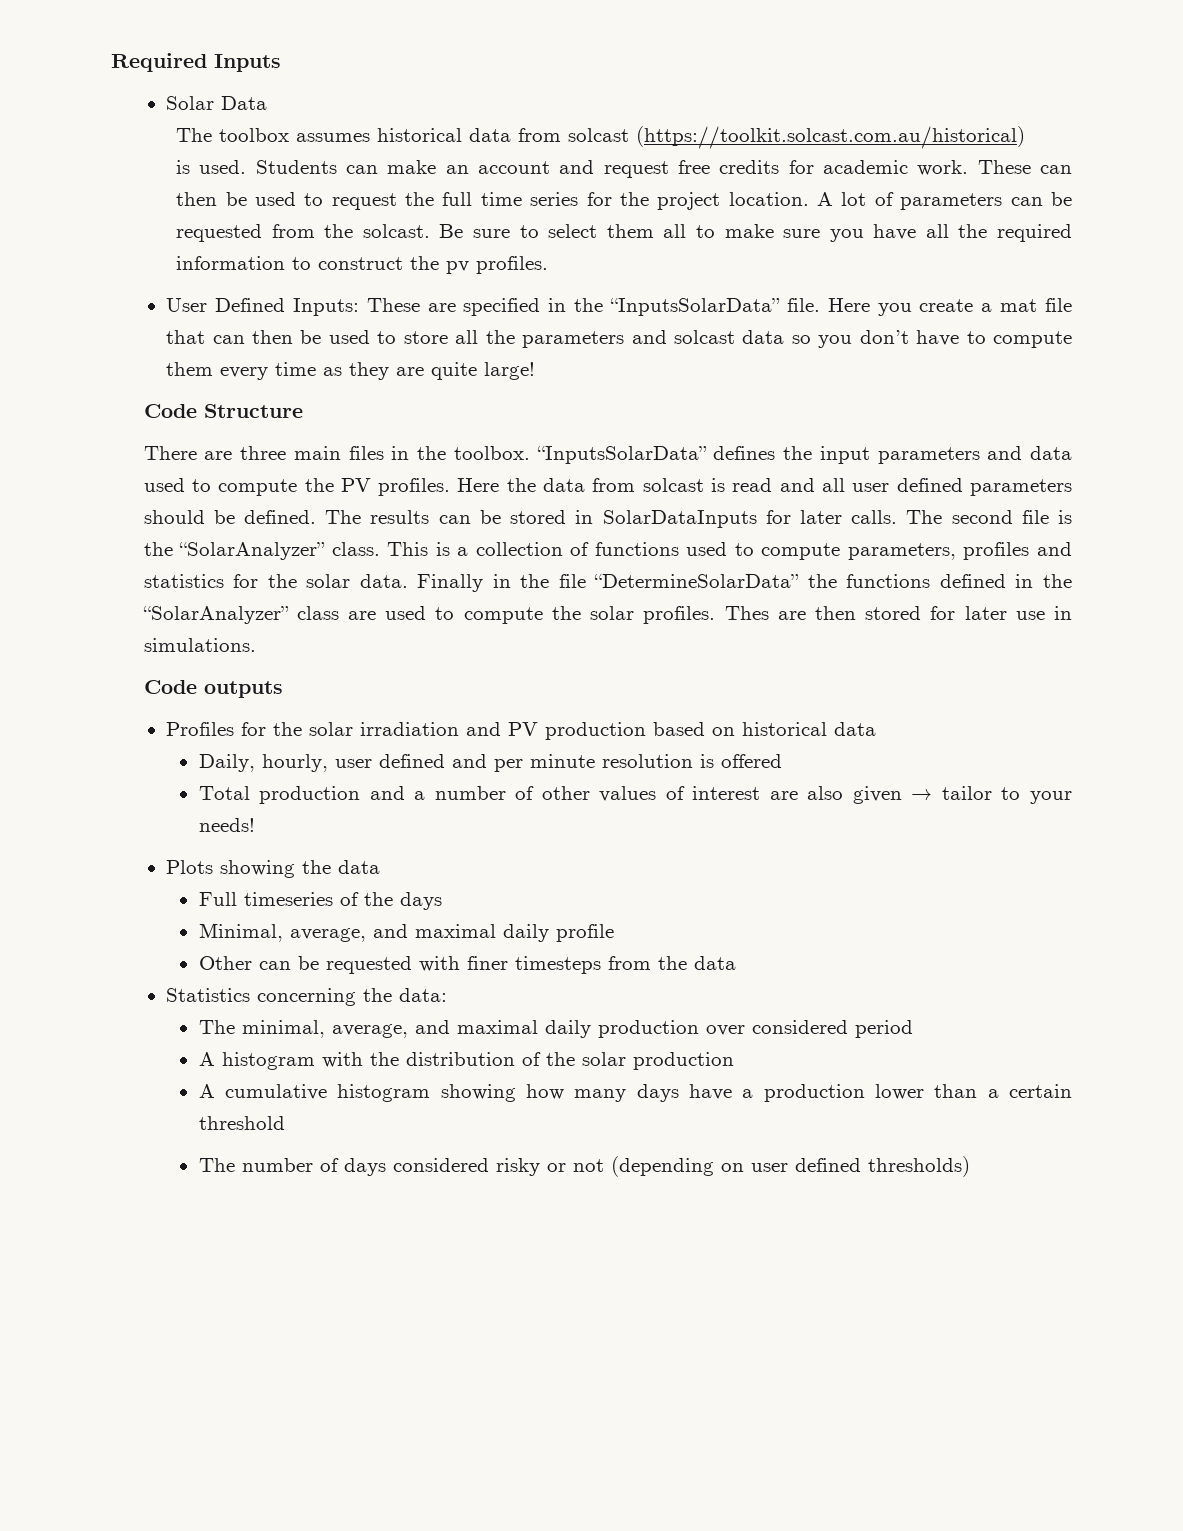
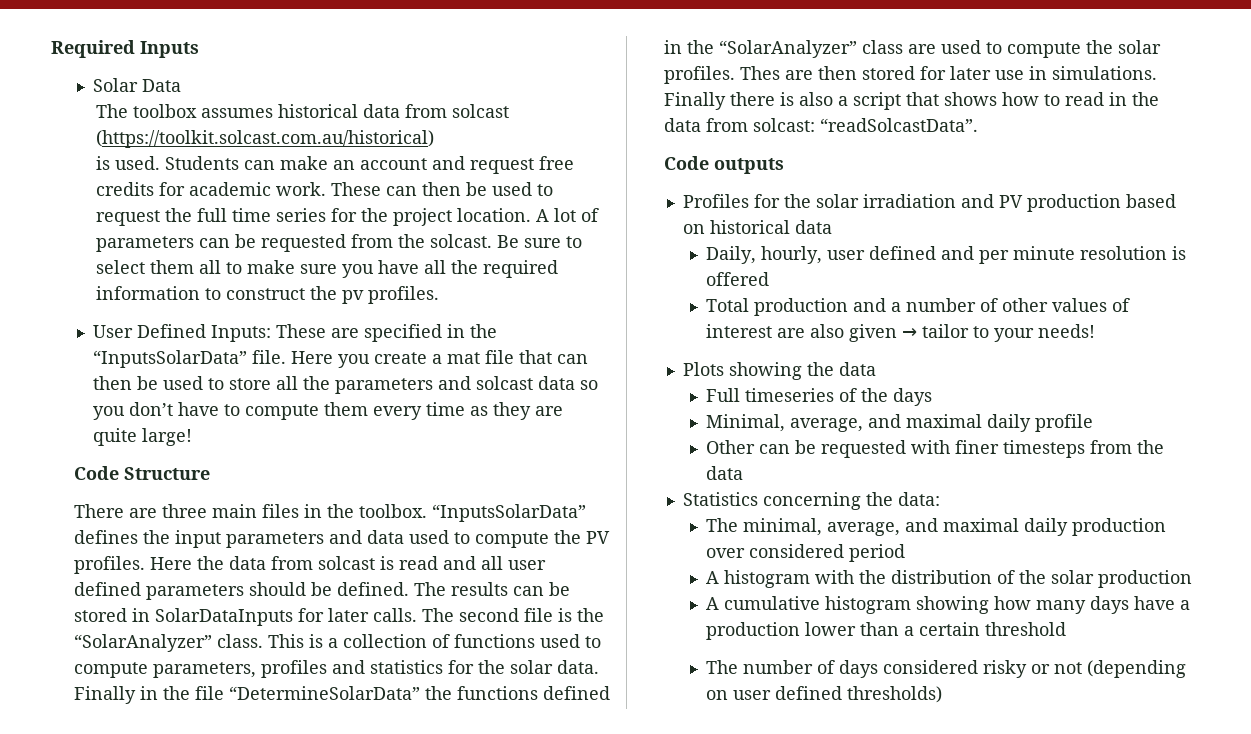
(256, 645) none -> [663,92,1159,110] [663,118,978,132] Finally there is also a script that shows how to read in the data from solcast: “readSolcastData”.

